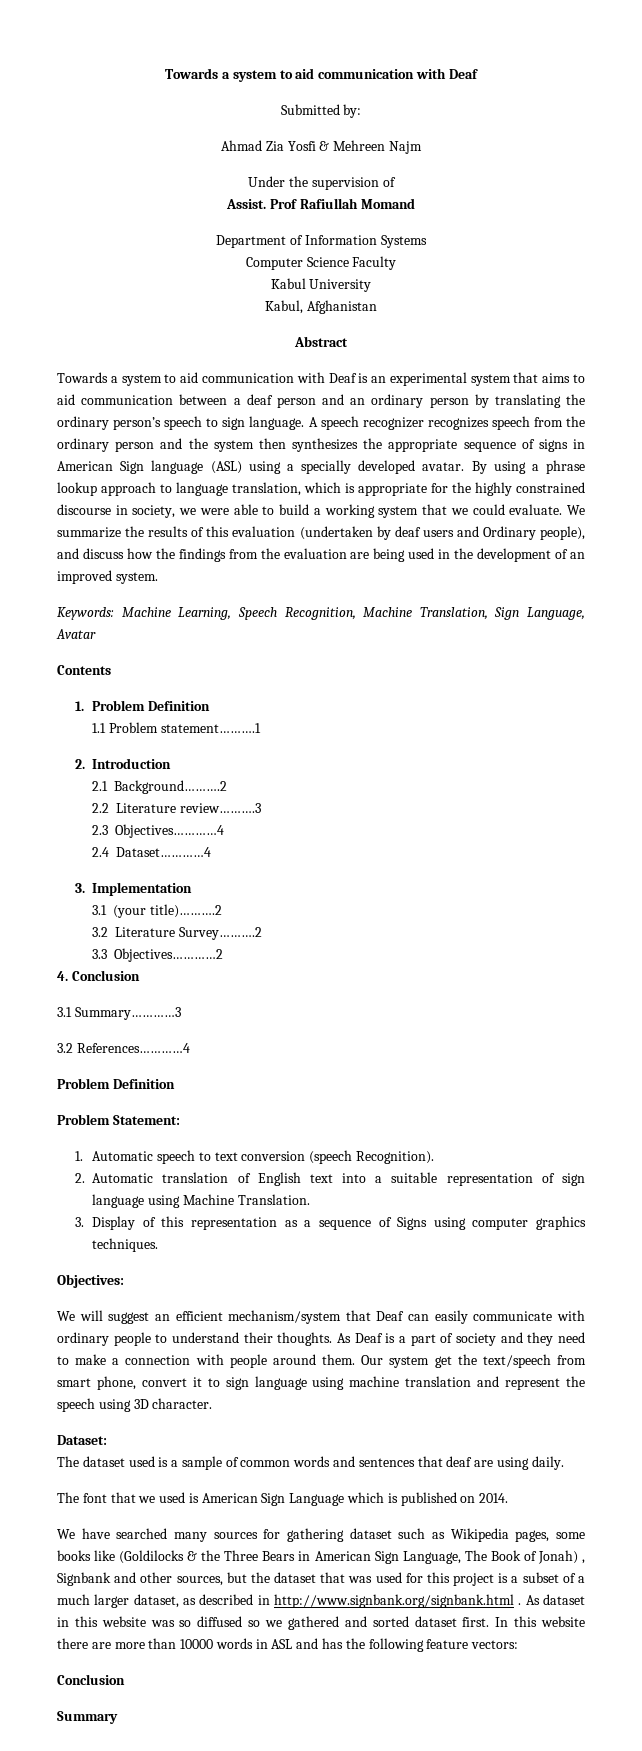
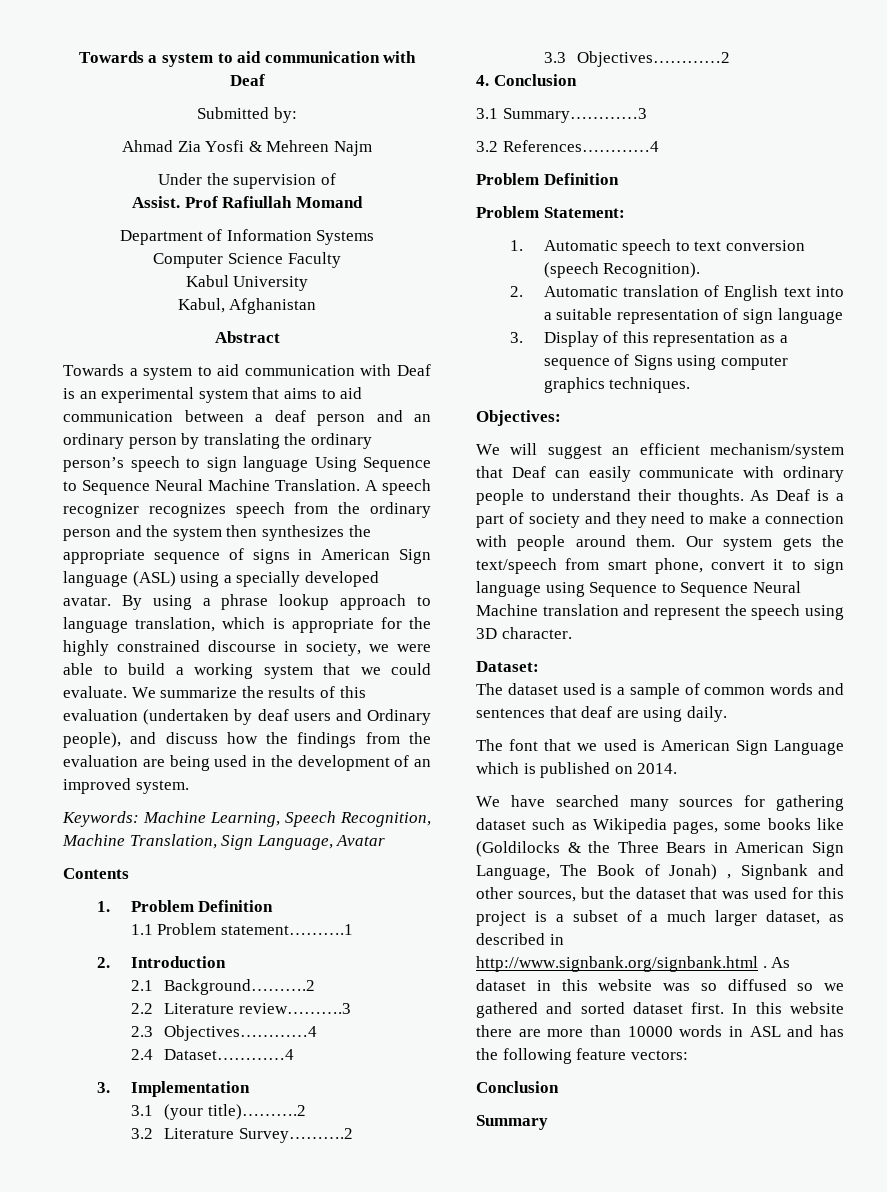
[249,416,305,430] language. -> [243,456,431,472] [63,479,360,495] language Using Sequence to Sequence Neural Machine Translation.
[147,1194,310,1208] using Machine Translation. -> (843, 316) none
[434,1356,452,1368] get -> [782,537,812,551] gets
[349,1376,400,1387] machine -> [589,581,801,597] [476,604,538,616] Sequence to Sequence Neural Machine

